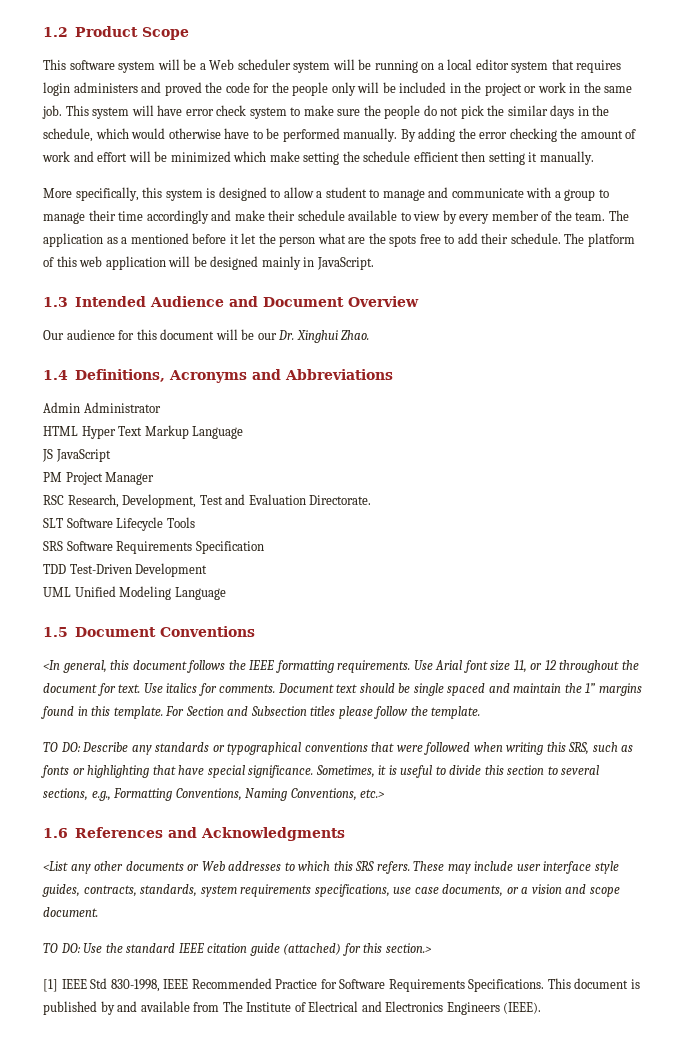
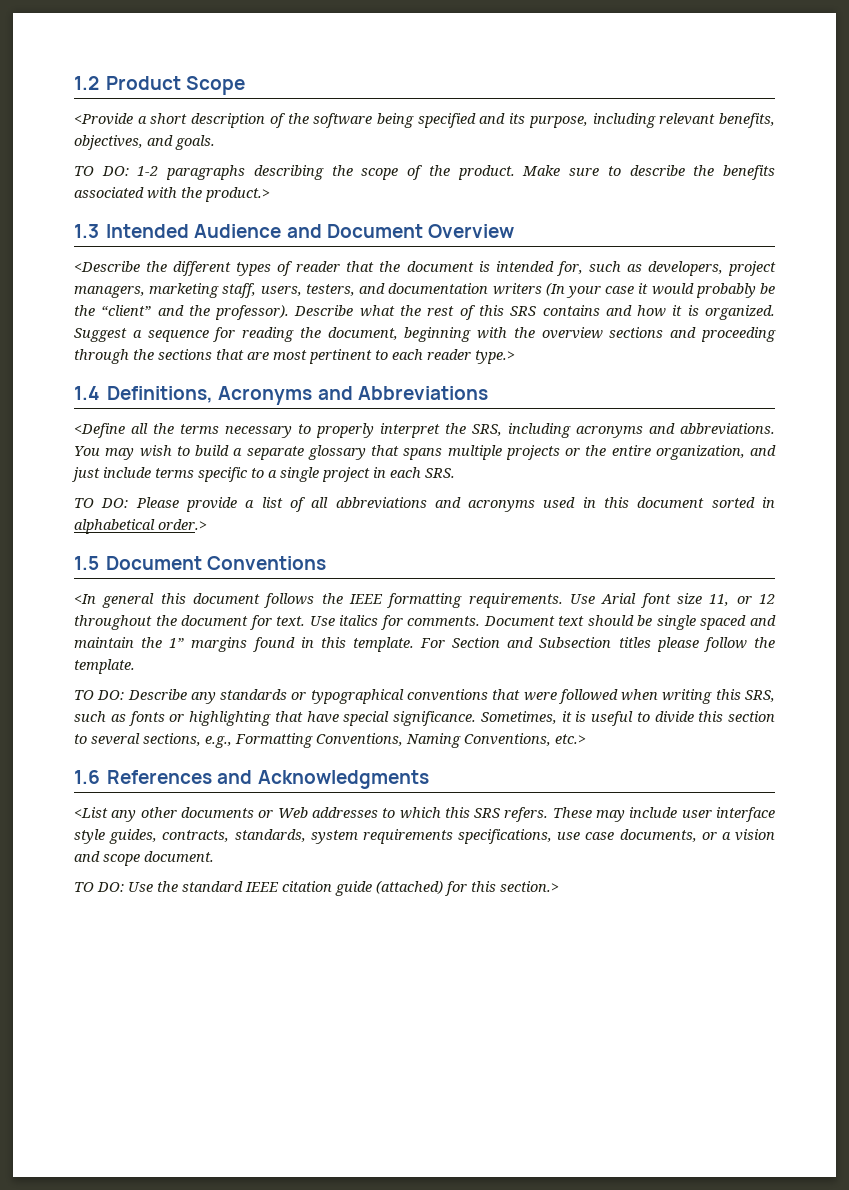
[43,59,622,73] [43,82,633,96] [42,105,610,119] [43,128,637,142] [42,151,594,165] [43,187,609,201] [43,210,629,224] [43,233,635,247] [43,256,374,270] This software system will be a Web scheduler system will be running on a local editor system that requires login administers and proved the code for the people only will be included in the project or work in the same job. This system will have error check system to make sure the people do not pick the similar days in the schedule, which would otherwise have to be performed manually. By adding the error checking the amount of work and effort will be minimized which make setting the schedule efficient then setting it manually. // More specifically, this system is designed to allow a student to manage and communicate with a group to manage their time accordingly and make their schedule available to view by every member of the team. The application as a mentioned before it let the person what are the spots free to add their schedule. The platform of this web application will be designed mainly in JavaScript. -> [74,113,775,128] [74,135,215,150] [74,165,776,180] [74,187,270,202] <Provide a short description of the software being specified and its purpose, including relevant benefits, objectives, and goals. // TO DO: 1-2 paragraphs describing the scope of the product. Make sure to describe the benefits associated with the product.>
[43,329,370,343] Our audience for this document will be our Dr. Xinghui Zhao. -> [74,261,777,276] [74,282,775,298] [74,305,775,320] [74,327,776,342] [74,349,515,364] <Describe the different types of reader that the document is intended for, such as developers, project managers, marketing staff, users, testers, and documentation writers (In your case it would probably be the “client” and the professor). Describe what the rest of this SRS contains and how it is organized. Suggest a sequence for reading the document, beginning with the overview sections and proceeding through the sections that are most pertinent to each reader type.>
[43,402,161,413] [43,425,244,439] [42,449,111,462] [43,472,155,485] [43,494,372,508] [43,517,195,531] [43,541,264,554] [43,563,208,577] [43,586,226,600] Admin Administrator // HTML Hyper Text Markup Language // JS JavaScript // PM Project Manager // RSC Research, Development, Test and Evaluation Directorate. // SLT Software Lifecycle Tools // SRS Software Requirements Specification // TDD Test-Driven Development // UML Unified Modeling Language -> [74,423,775,438] [74,445,776,460] [71,467,455,482] [74,497,775,512] [74,519,207,534] <Define all the terms necessary to properly interpret the SRS, including acronyms and abbreviations. You may wish to build a separate glossary that spans multiple projects or the entire organization, and just include terms specific to a single project in each SRS. // TO DO: Please provide a list of all abbreviations and acronyms used in this document sorted in alphabetical order.>
[62,660,107,673] general, -> [102,593,155,608] general
[43,978,640,992] [43,1001,542,1015] // [1] IEEE Std 830-1998, IEEE Recommended Practice for Software Requirements Specifications. This document is published by and available from The Institute of Electrical and Electronics Engineers (IEEE). -> (559, 886) none

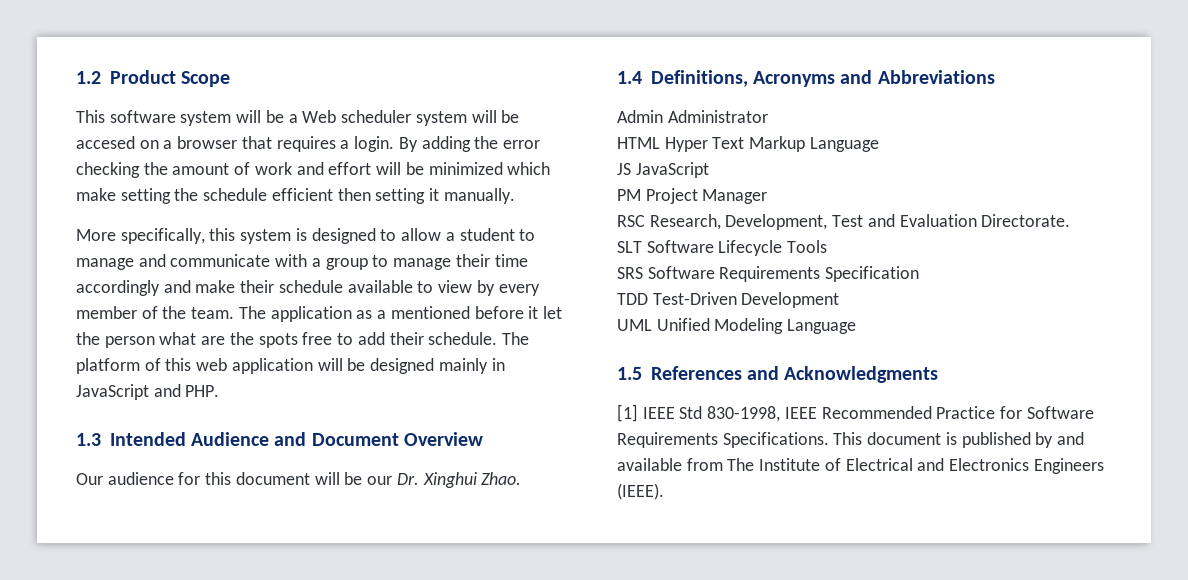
[74,113,775,128] [74,135,215,150] [74,165,776,180] [74,187,270,202] <Provide a short description of the software being specified and its purpose, including relevant benefits, objectives, and goals. // TO DO: 1-2 paragraphs describing the scope of the product. Make sure to describe the benefits associated with the product.> -> [76,110,520,126] [76,136,540,152] [76,162,551,178] [76,188,515,204] [76,228,536,244] [76,254,528,270] [76,280,540,296] [76,306,562,322] [76,332,529,348] [76,358,505,374] [76,384,220,400] This software system will be a Web scheduler system will be accesed on a browser that requires a login. By adding the error checking the amount of work and effort will be minimized which make setting the schedule efficient then setting it manually. // More specifically, this system is designed to allow a student to manage and communicate with a group to manage their time accordingly and make their schedule available to view by every member of the team. The application as a mentioned before it let the person what are the spots free to add their schedule. The platform of this web application will be designed mainly in JavaScript and PHP.
[74,261,777,276] [74,282,775,298] [74,305,775,320] [74,327,776,342] [74,349,515,364] <Describe the different types of reader that the document is intended for, such as developers, project managers, marketing staff, users, testers, and documentation writers (In your case it would probably be the “client” and the professor). Describe what the rest of this SRS contains and how it is organized. Suggest a sequence for reading the document, beginning with the overview sections and proceeding through the sections that are most pertinent to each reader type.> -> [76,472,522,488] Our audience for this document will be our Dr. Xinghui Zhao.
[74,423,775,438] [74,445,776,460] [71,467,455,482] [74,497,775,512] [74,519,207,534] [74,556,327,570] [74,593,776,608] [74,615,776,630] [74,637,775,652] [74,659,135,674] [74,689,776,704] [74,711,775,726] [74,733,586,748] [74,770,429,789] [74,807,775,822] [74,829,775,844] [74,851,214,866] [74,880,559,896] <Define all the terms necessary to properly interpret the SRS, including acronyms and abbreviations. You may wish to build a separate glossary that spans multiple projects or the entire organization, and just include terms specific to a single project in each SRS. // TO DO: Please provide a list of all abbreviations and acronyms used in this document sorted in alphabetical order.> // 1.5 Document Conventions // <In general this document follows the IEEE formatting requirements. Use Arial font size 11, or 12 throughout the document for text. Use italics for comments. Document text should be single spaced and maintain the 1” margins found in this template. For Section and Subsection titles please follow the template. // TO DO: Describe any standards or typographical conventions that were followed when writing this SRS, such as fonts or highlighting that have special significance. Sometimes, it is useful to divide this section to several sections, e.g., Formatting Conventions, Naming Conventions, etc.> // 1.6 References and Acknowledgments // <List any other documents or Web addresses to which this SRS refers. These may include user interface style guides, contracts, standards, system requirements specifications, use case documents, or a vision and scope document. // TO DO: Use the standard IEEE citation guide (attached) for this section.> -> [617,110,768,123] [617,136,879,152] [617,162,709,178] [617,188,768,204] [617,214,1071,230] [617,240,828,256] [617,266,920,282] [617,292,840,308] [617,318,857,334] [617,366,939,383] [617,404,1094,422] [617,432,1085,448] [617,458,1104,474] [617,483,664,500] Admin Administrator // HTML Hyper Text Markup Language // JS JavaScript // PM Project Manager // RSC Research, Development, Test and Evaluation Directorate. // SLT Software Lifecycle Tools // SRS Software Requirements Specification // TDD Test-Driven Development // UML Unified Modeling Language // 1.5 References and Acknowledgments // [1] IEEE Std 830-1998, IEEE Recommended Practice for Software Requirements Specifications. This document is published by and available from The Institute of Electrical and Electronics Engineers (IEEE).

